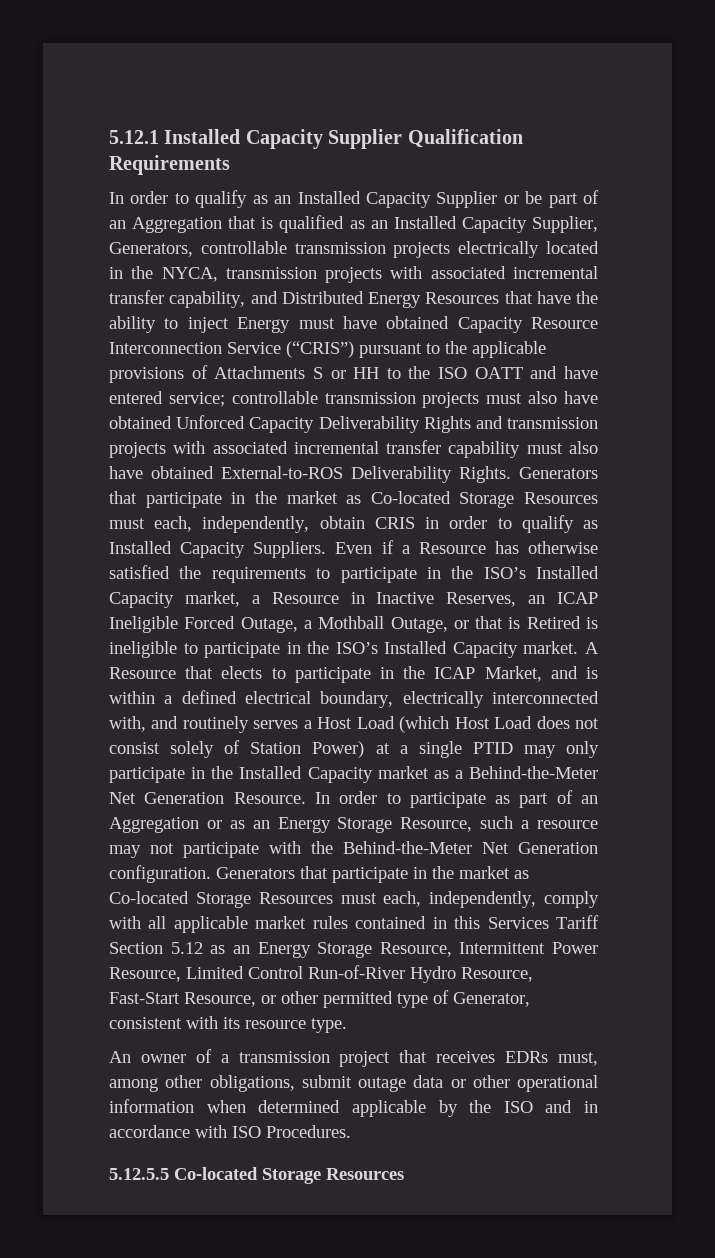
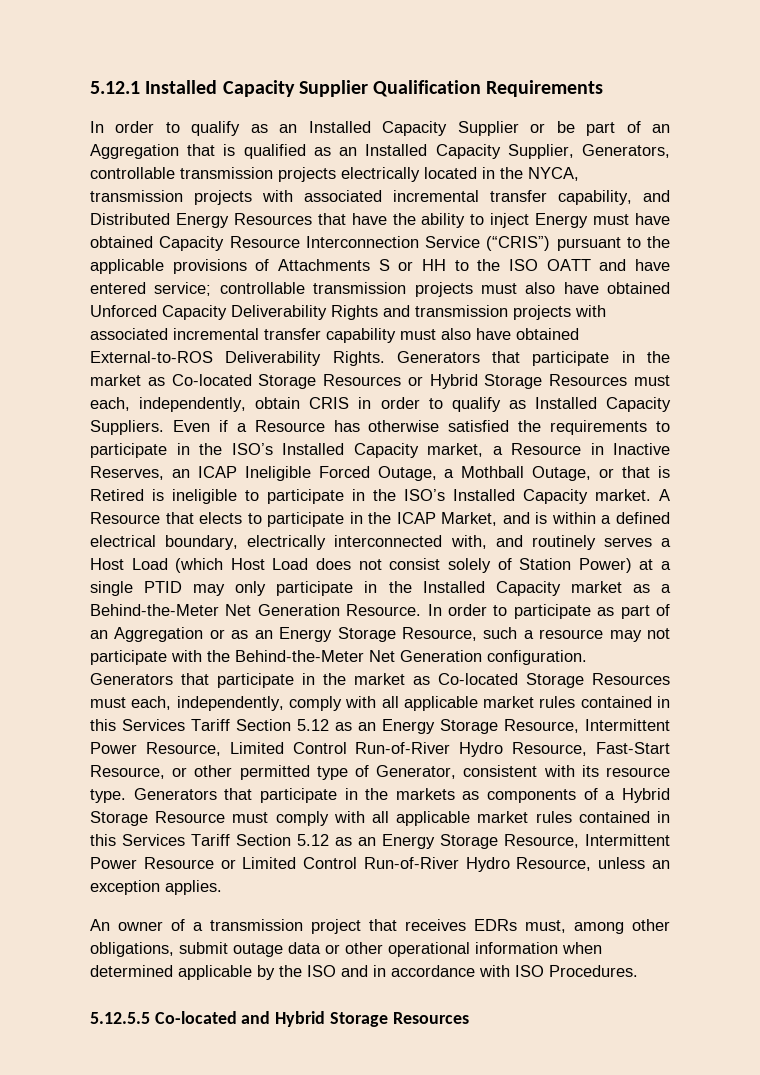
(598, 498) none -> [407,374,628,389] or Hybrid Storage Resources
(347, 1025) none -> [133,788,670,803] [90,811,670,826] [90,834,670,849] [90,857,670,872] [90,880,222,895] Generators that participate in the markets as components of a Hybrid Storage Resource must comply with all applicable market rules contained in this Services Tariff Section 5.12 as an Energy Storage Resource, Intermittent Power Resource or Limited Control Run-of-River Hydro Resource, unless an exception applies.
(258, 1173) none -> [241,1011,326,1027] and Hybrid

